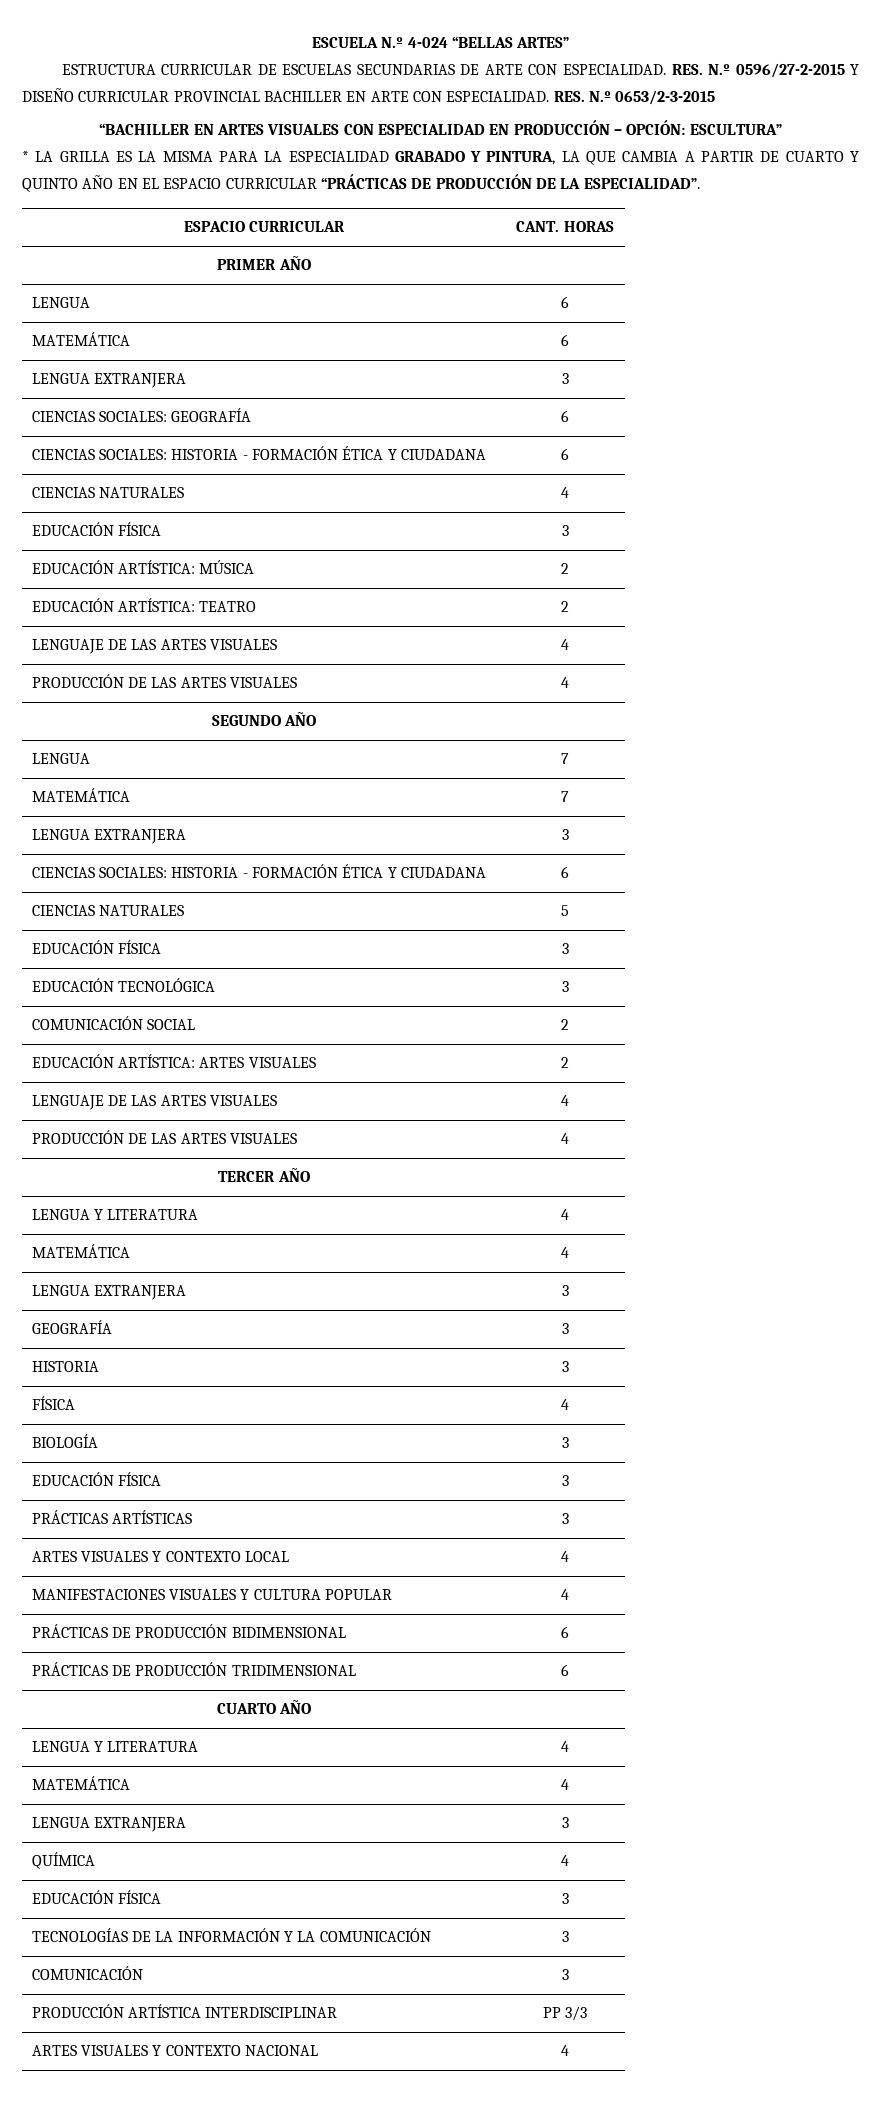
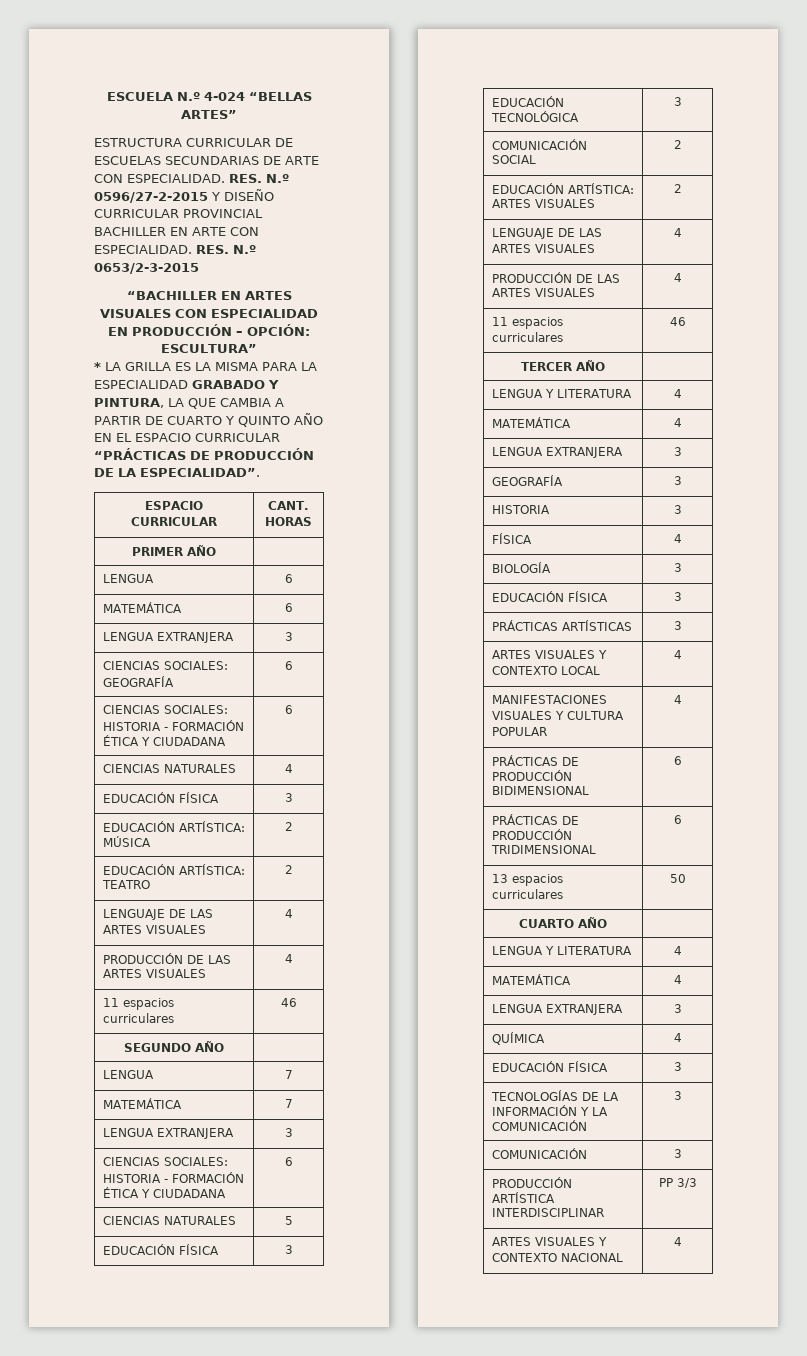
(569, 682) none -> [102,998,174,1010] [102,1013,174,1023] [280,998,297,1007] // 11 espacios curriculares | 46
(569, 1138) none -> [491,317,563,329] [491,332,563,342] [669,317,686,326] // 11 espacios curriculares | 46
(569, 1670) none -> [491,874,563,886] [491,889,563,899] [669,874,686,883] // 13 espacios curriculares | 50

